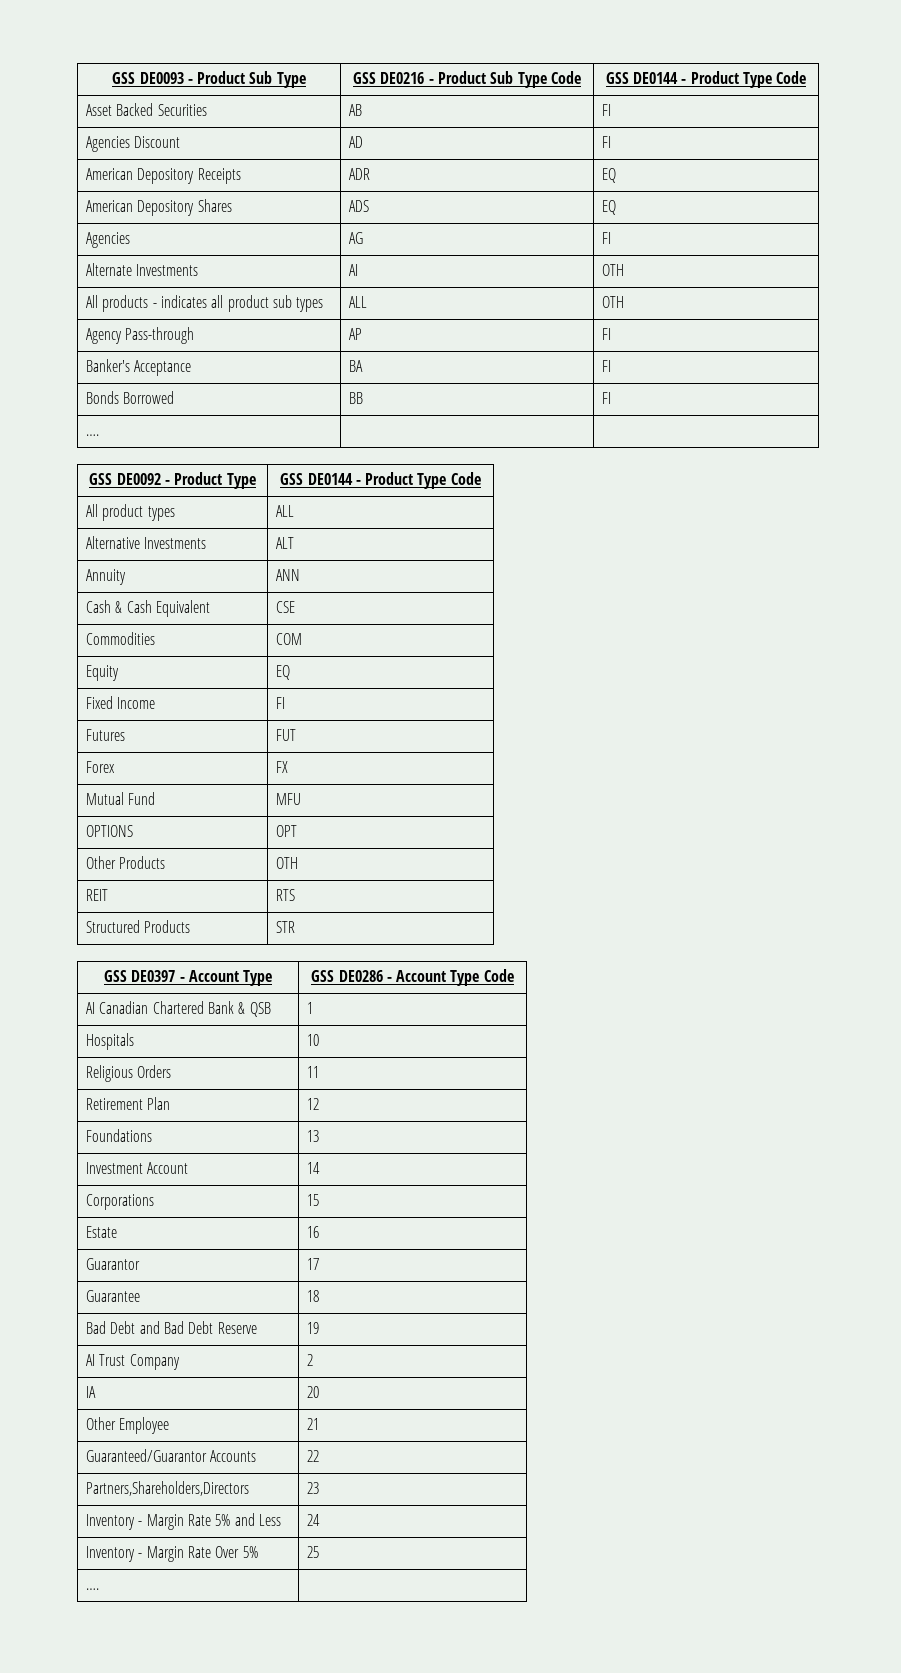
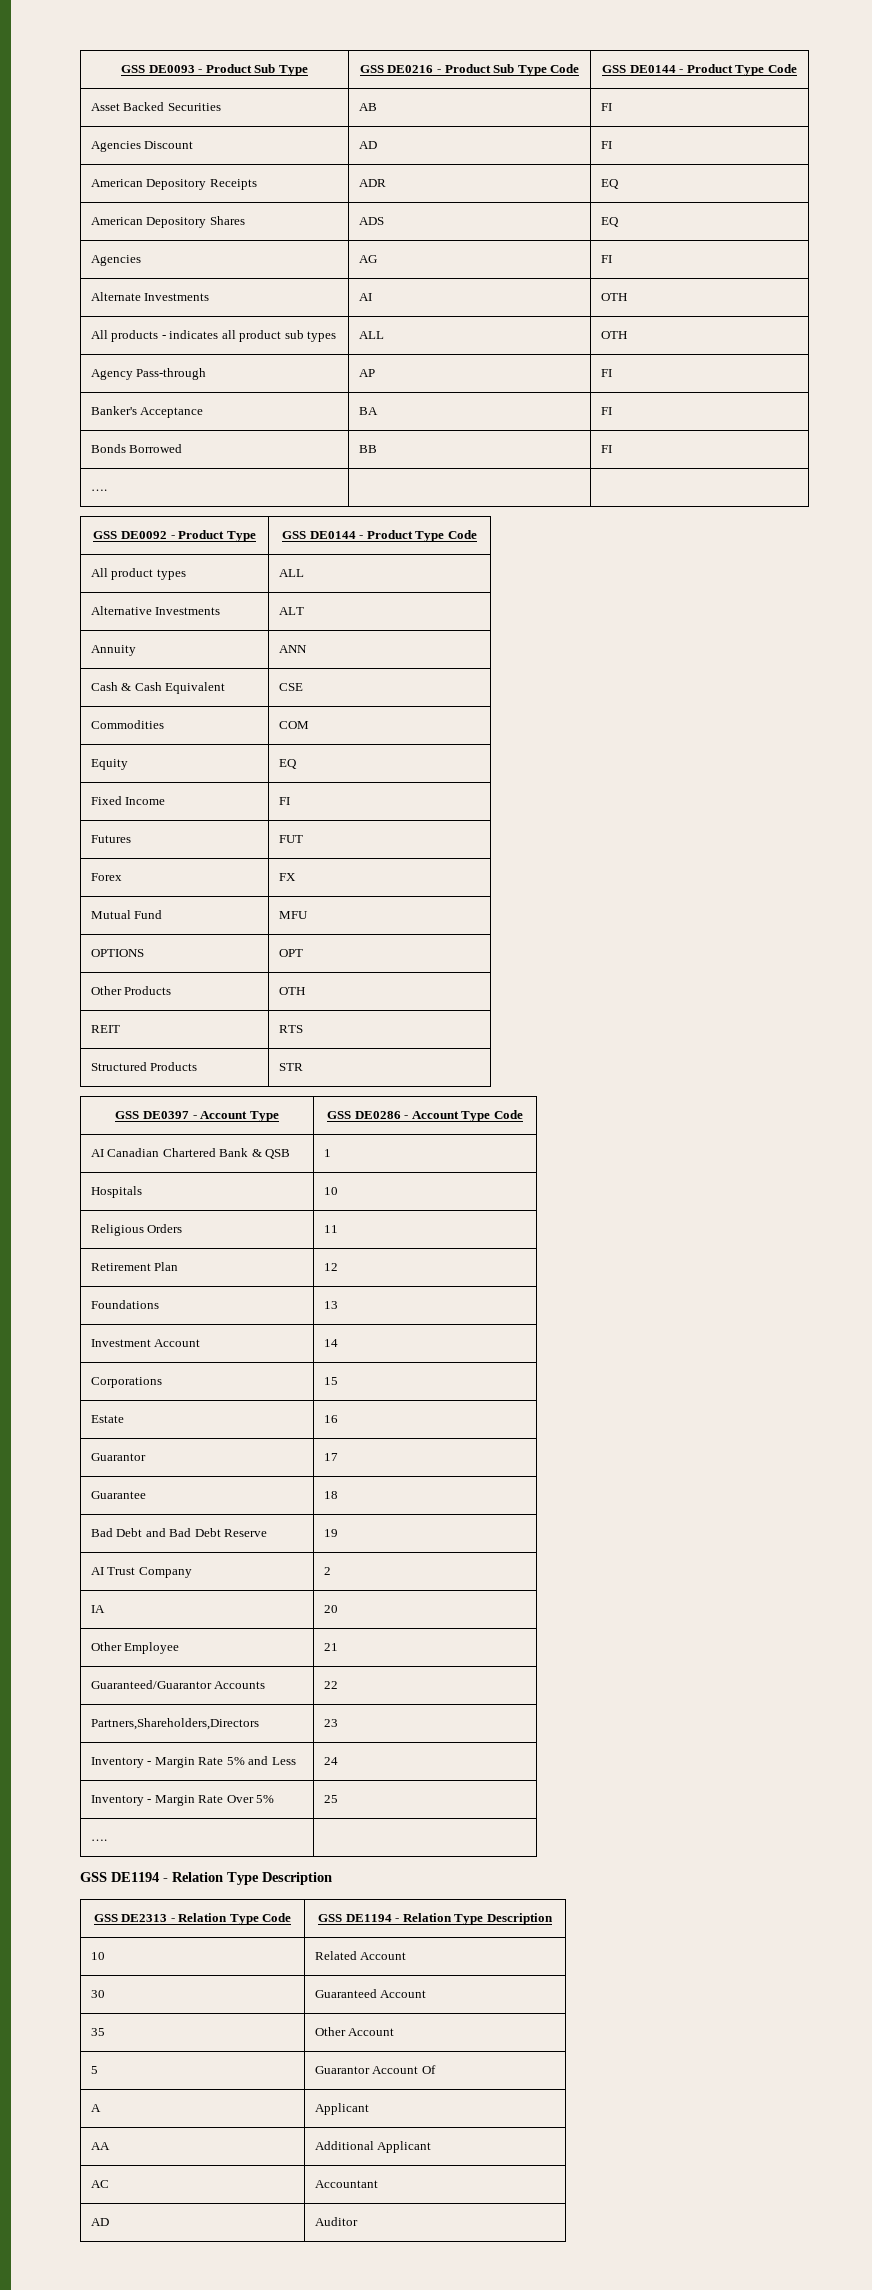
(99, 1589) none -> [80,1872,332,1885] [93,1913,292,1925] [318,1913,553,1925] [90,1952,105,1960] [314,1951,407,1960] [90,1990,105,1998] [314,1989,427,1998] [90,2028,105,2036] [314,2027,395,2036] [90,2066,98,2074] [314,2065,436,2074] [90,2104,101,2112] [314,2103,369,2115] [90,2142,110,2150] [314,2141,432,2153] [90,2180,109,2188] [314,2180,378,2188] [90,2218,109,2226] [314,2217,358,2226] // GSS DE1194 - Relation Type Description // GSS DE2313 - Relation Type Code | GSS DE1194 - Relation Type Description // 10 | Related Account // 30 | Guaranteed Account // 35 | Other Account // 5 | Guarantor Account Of // A | Applicant // AA | Additional Applicant // AC | Accountant // AD | Auditor

